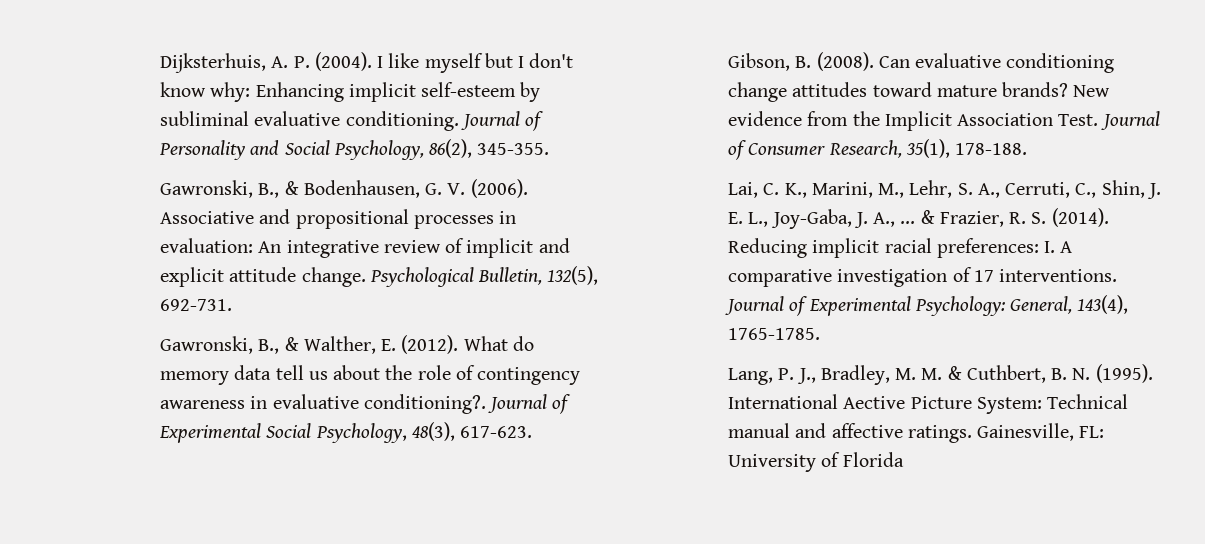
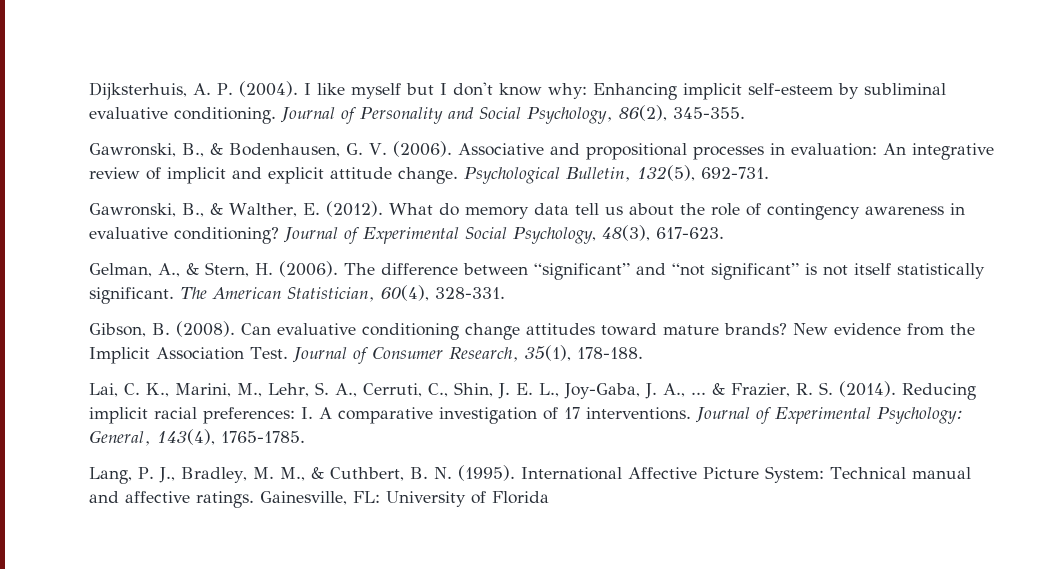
[363,394,486,414] conditioning?. -> [173,227,279,244] conditioning?
(533, 432) none -> [88,261,985,280] [88,285,505,304] // Gelman, A., & Stern, H. (2006). The difference between “significant” and “not significant” is not itself statistically significant. The American Statistician, 60(4), 328-331.
[921,368,943,380] M. -> [279,467,305,481] M.,
[843,396,906,409] Aective -> [627,467,697,479] Affective

